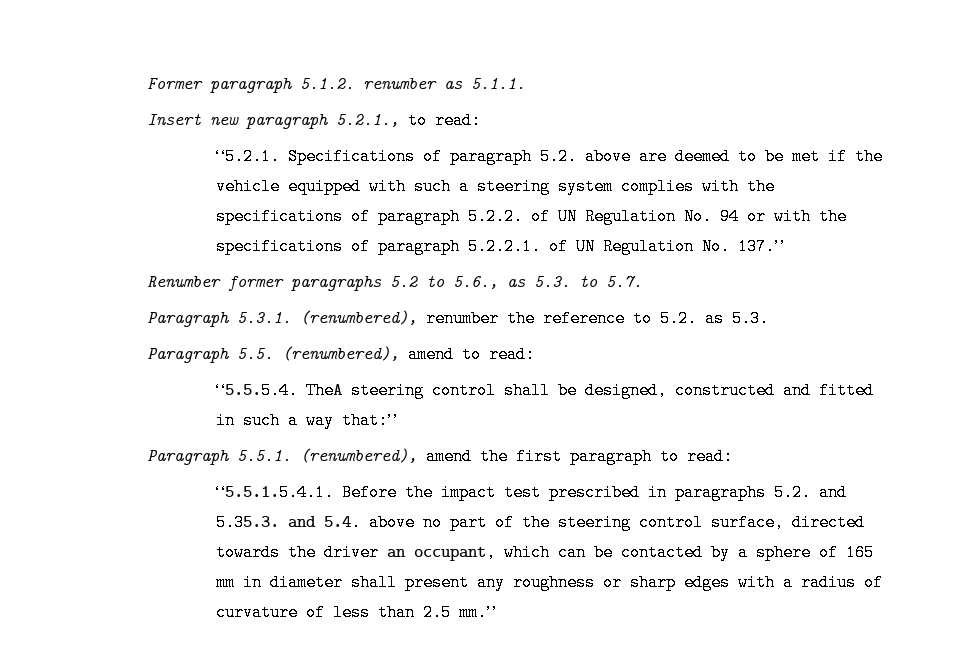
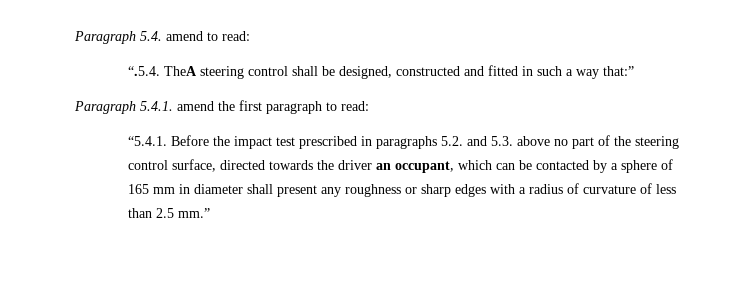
[146,77,525,93] [146,112,481,129] [216,148,884,165] [216,178,776,195] [216,208,848,225] [216,238,784,255] [146,275,642,291] [146,310,769,327] [146,346,399,363] Former paragraph 5.1.2. renumber as 5.1.1. // Insert new paragraph 5.2.1., to read: // “5.2.1. Specifications of paragraph 5.2. above are deemed to be met if the vehicle equipped with such a steering system complies with the specifications of paragraph 5.2.2. of UN Regulation No. 94 or with the specifications of paragraph 5.2.2.1. of UN Regulation No. 137.” // Renumber former paragraphs 5.2 to 5.6., as 5.3. to 5.7. // Paragraph 5.3.1. (renumbered), renumber the reference to 5.2. as 5.3. // Paragraph 5.5. (renumbered), -> [74,31,163,44] Paragraph 5.4.
[216,382,299,399] “5.5.5.4. -> [127,66,160,76] “.5.4.
[236,448,417,463] 5.5.1. (renumbered), -> [140,101,174,111] 5.4.1.
[216,484,335,501] “5.5.1.5.4.1. -> [127,136,167,146] “5.4.1.
[216,514,362,531] 5.35.3. and 5.4. -> [490,136,513,146] 5.3.

